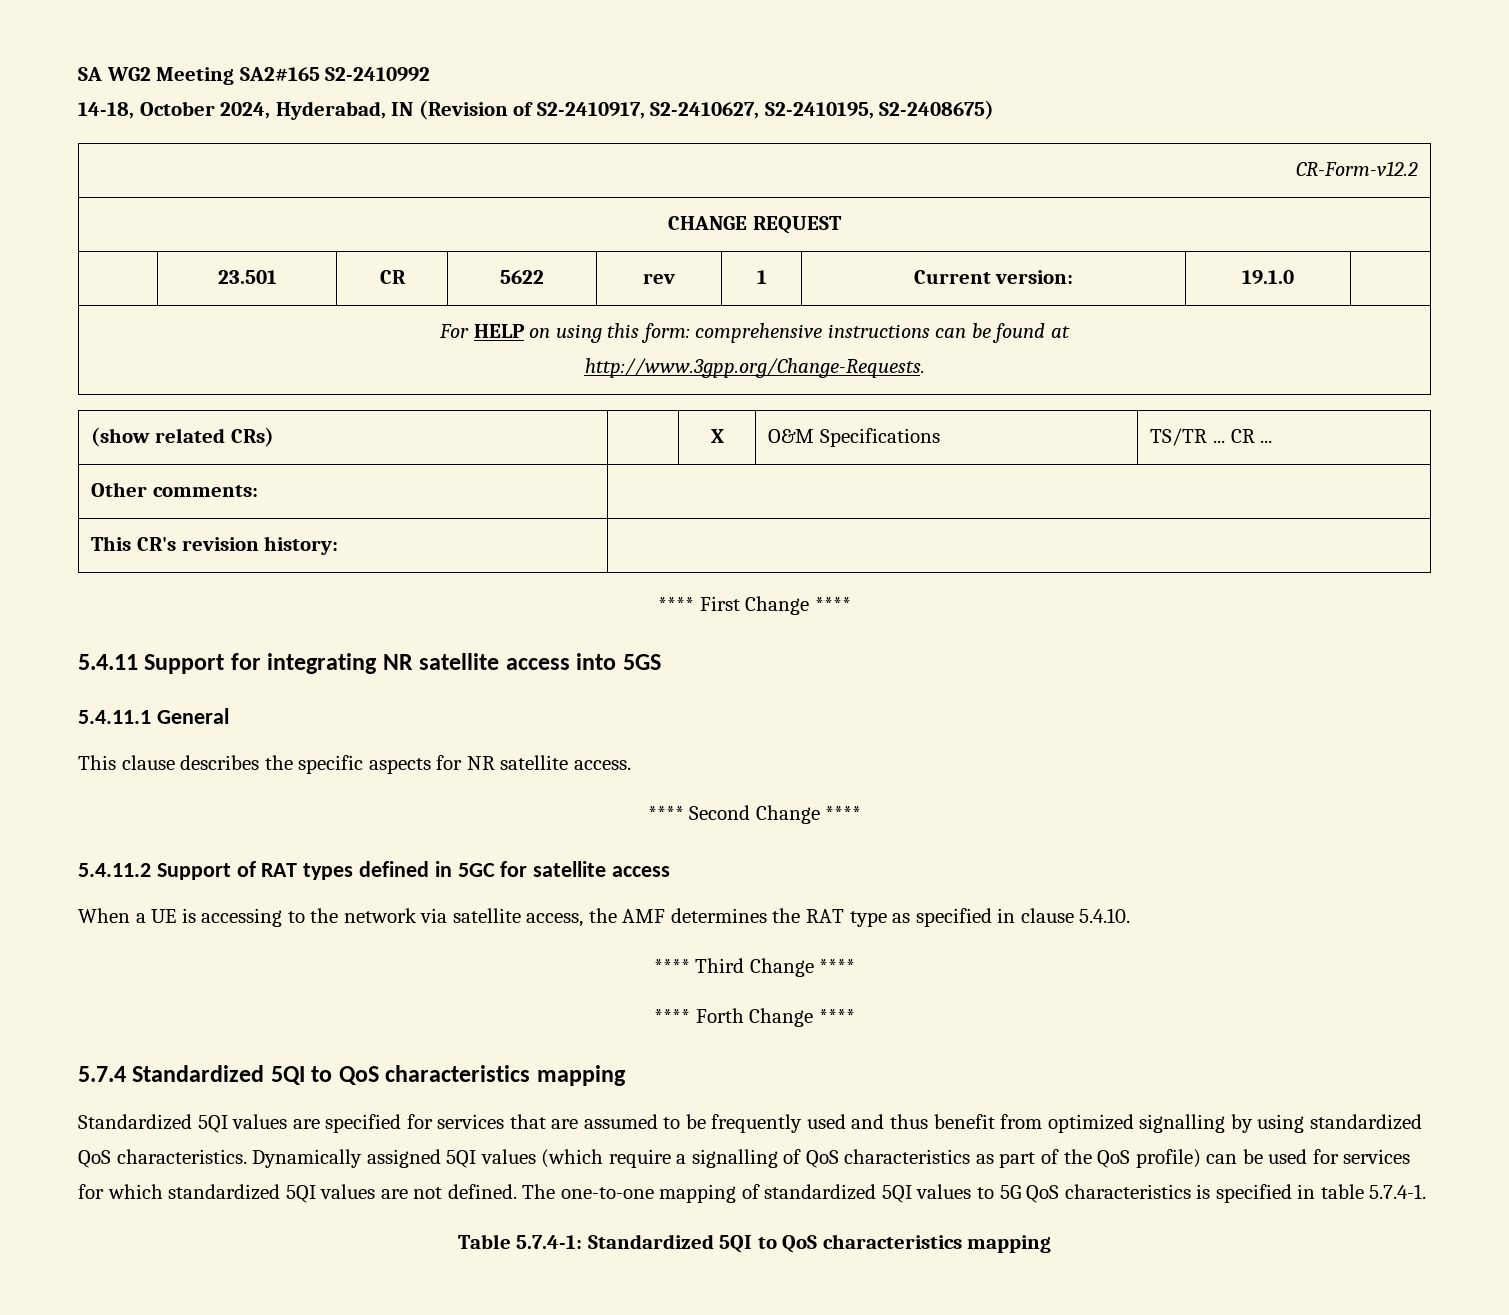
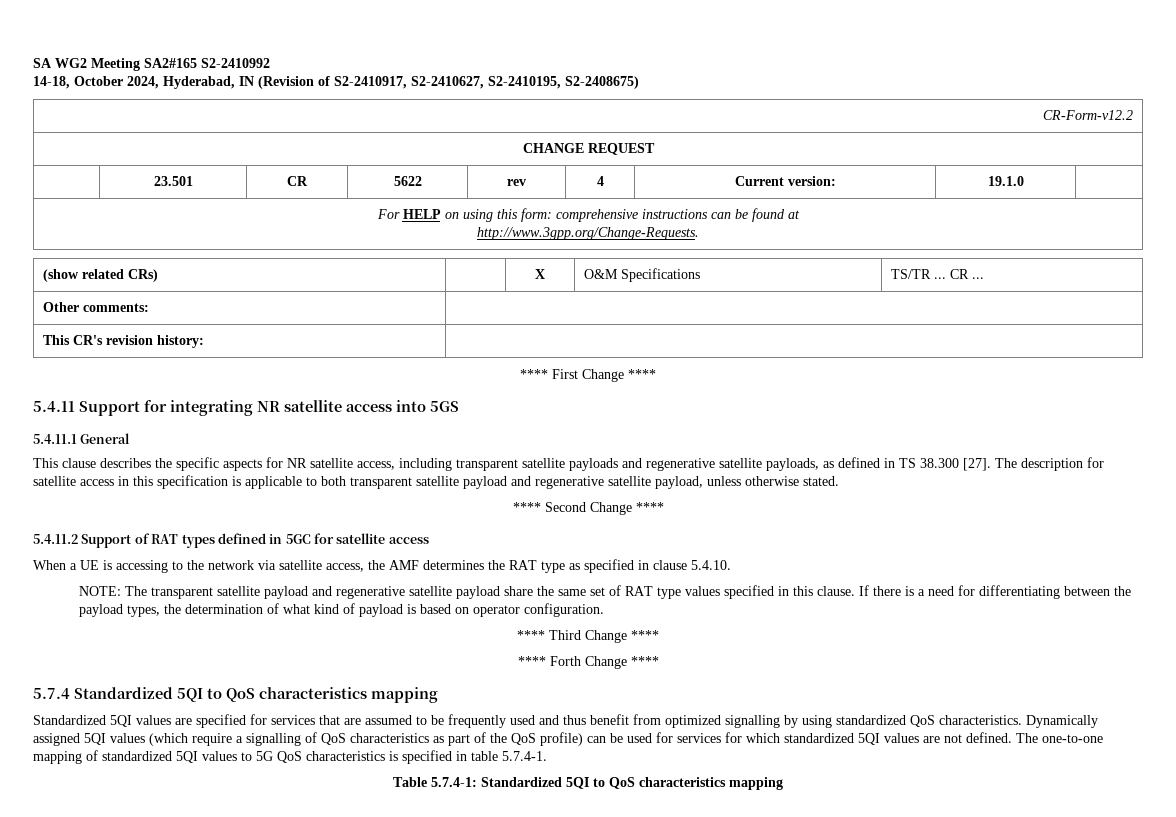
[756,270,767,284] 1 -> [596,176,604,186] 4
[573,760,631,770] access. -> [357,457,1104,471] [33,475,839,489] access, including transparent satellite payloads and regenerative satellite payloads, as defined in TS 38.300 [27]. The description for satellite access in this specification is applicable to both transparent satellite payload and regenerative satellite payload, unless otherwise stated.
(1131, 915) none -> [79,585,1132,599] [79,603,605,617] // NOTE: The transparent satellite payload and regenerative satellite payload share the same set of RAT type values specified in this clause. If there is a need for differentiating between the payload types, the determination of what kind of payload is based on operator configuration.

